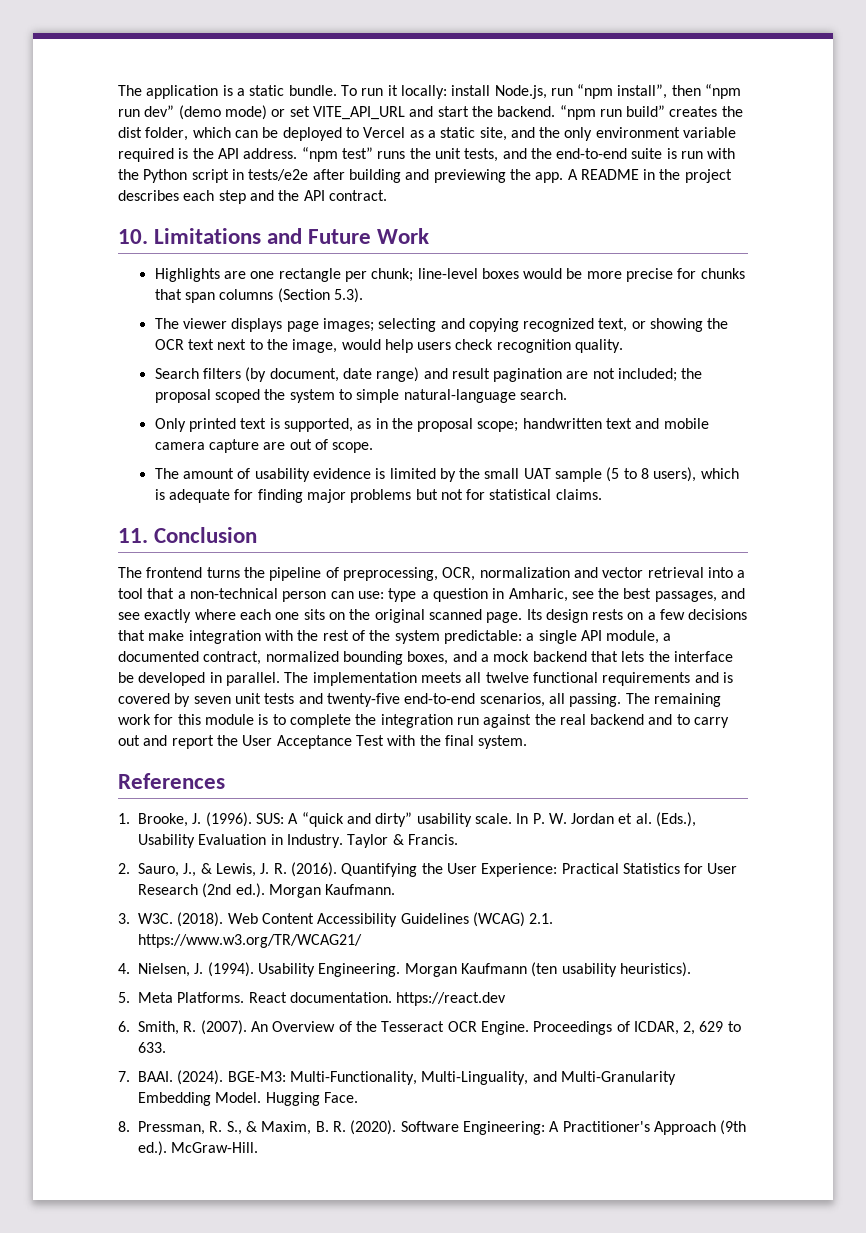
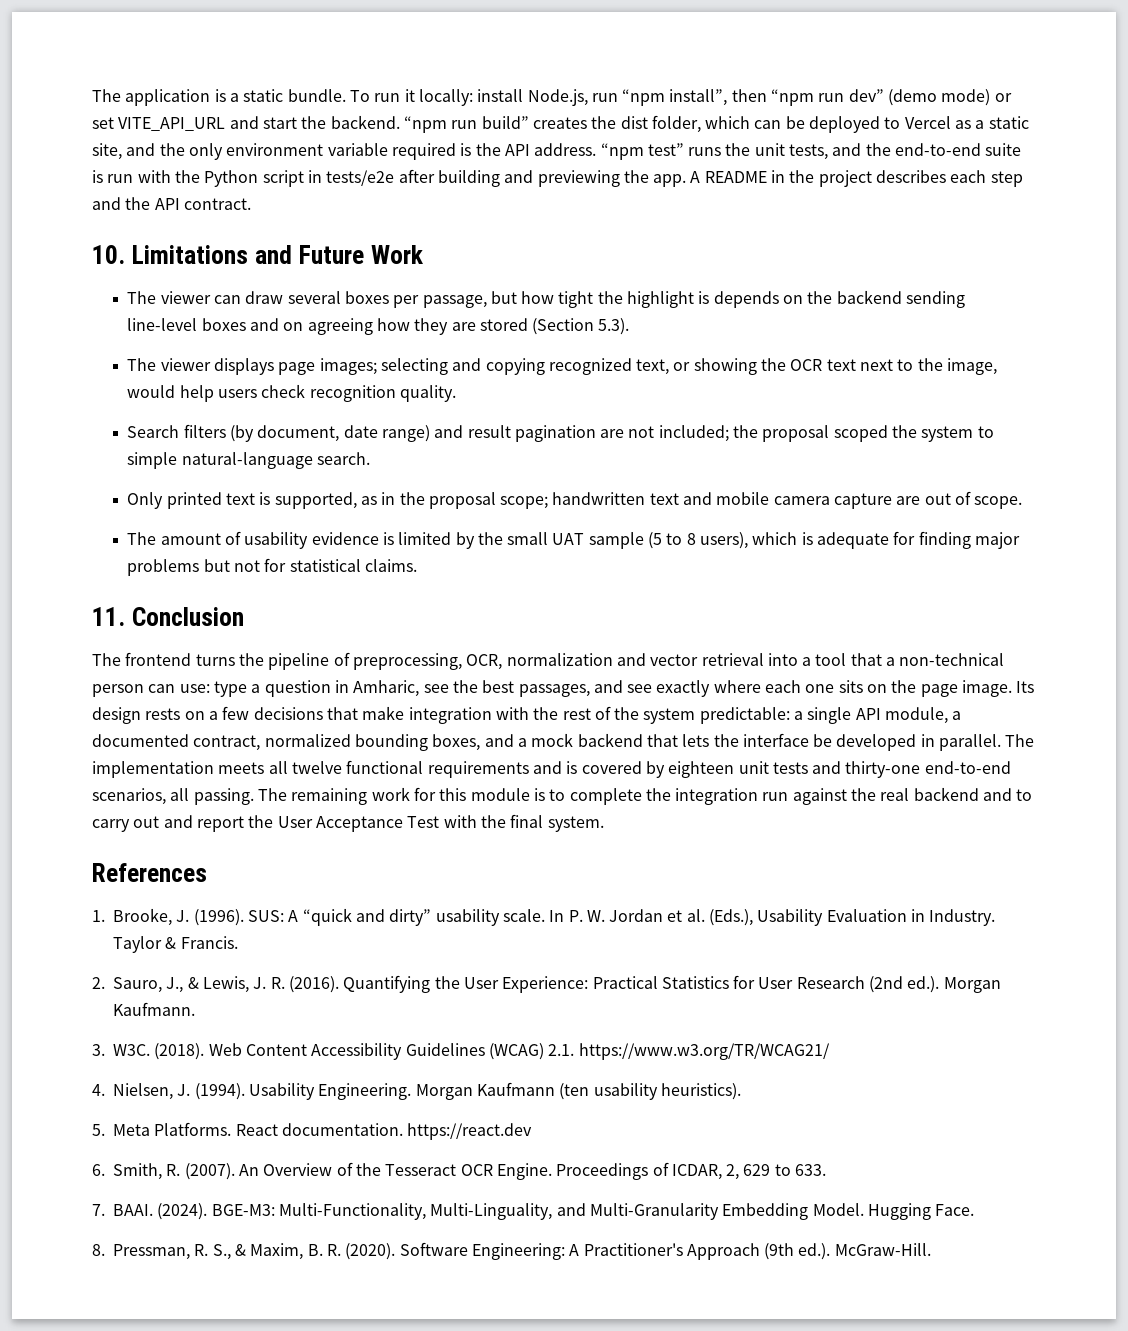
[154,268,745,282] [154,289,274,303] Highlights are one rectangle per chunk; line-level boxes would be more precise for chunks that span columns -> [127,290,966,308] [127,318,528,335] The viewer can draw several boxes per passage, but how tight the highlight is depends on the backend sending line-level boxes and on agreeing how they are stored
[374,609,523,623] original scanned page. -> [920,680,1013,697] page image.
[193,696,231,704] seven -> [668,761,735,778] eighteen
[326,693,400,707] twenty-five -> [845,761,921,778] thirty-one

